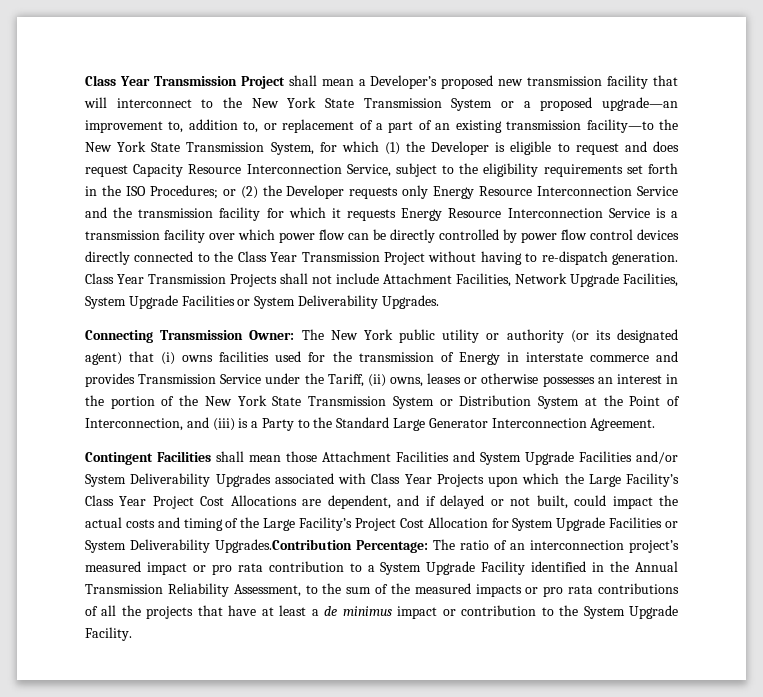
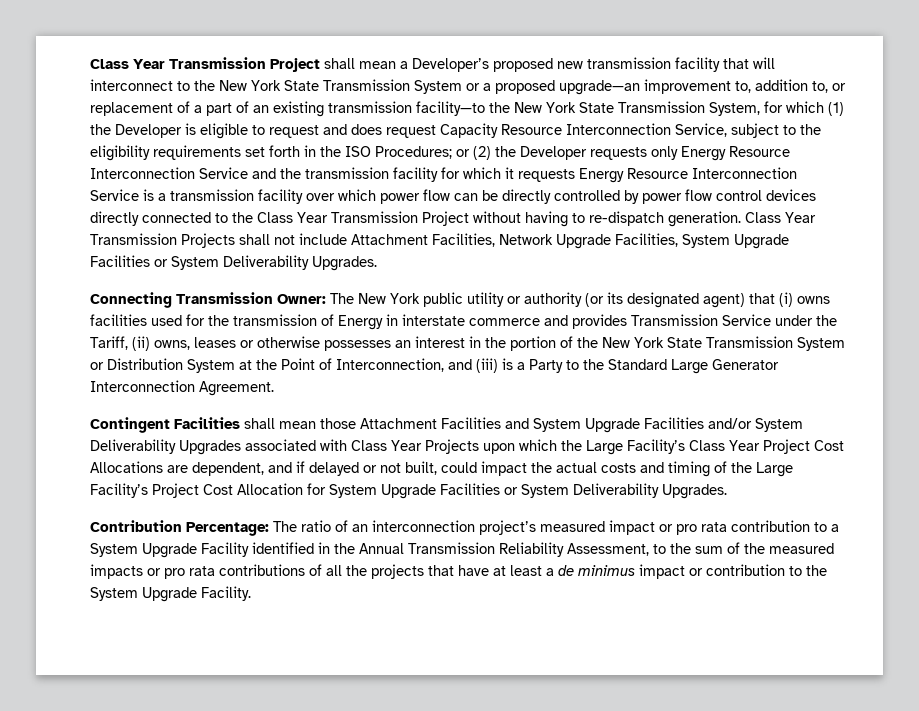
[215,539,352,553] Upgrades.Contribution -> [662,484,727,499] [90,520,182,532] Upgrades. // Contribution

